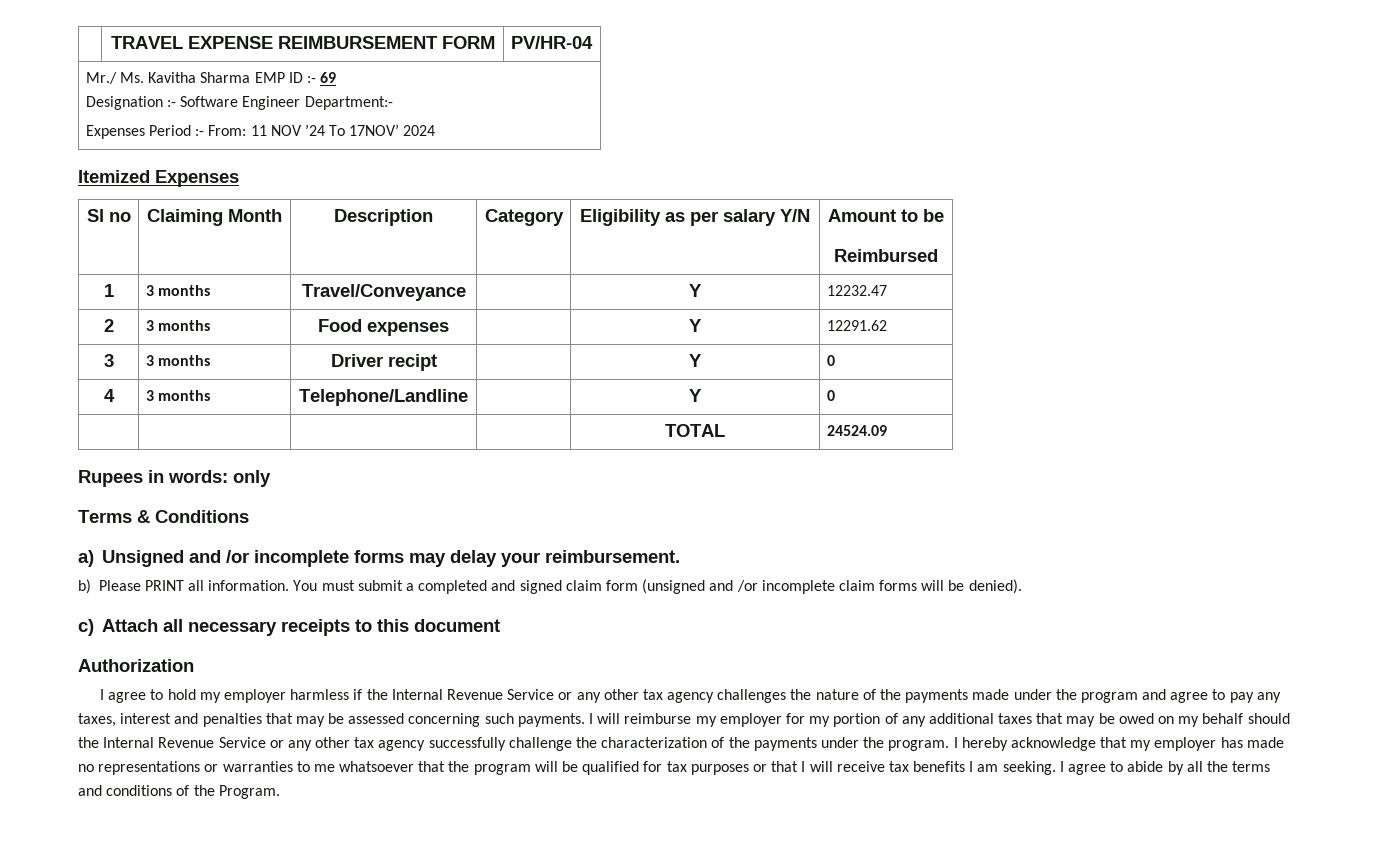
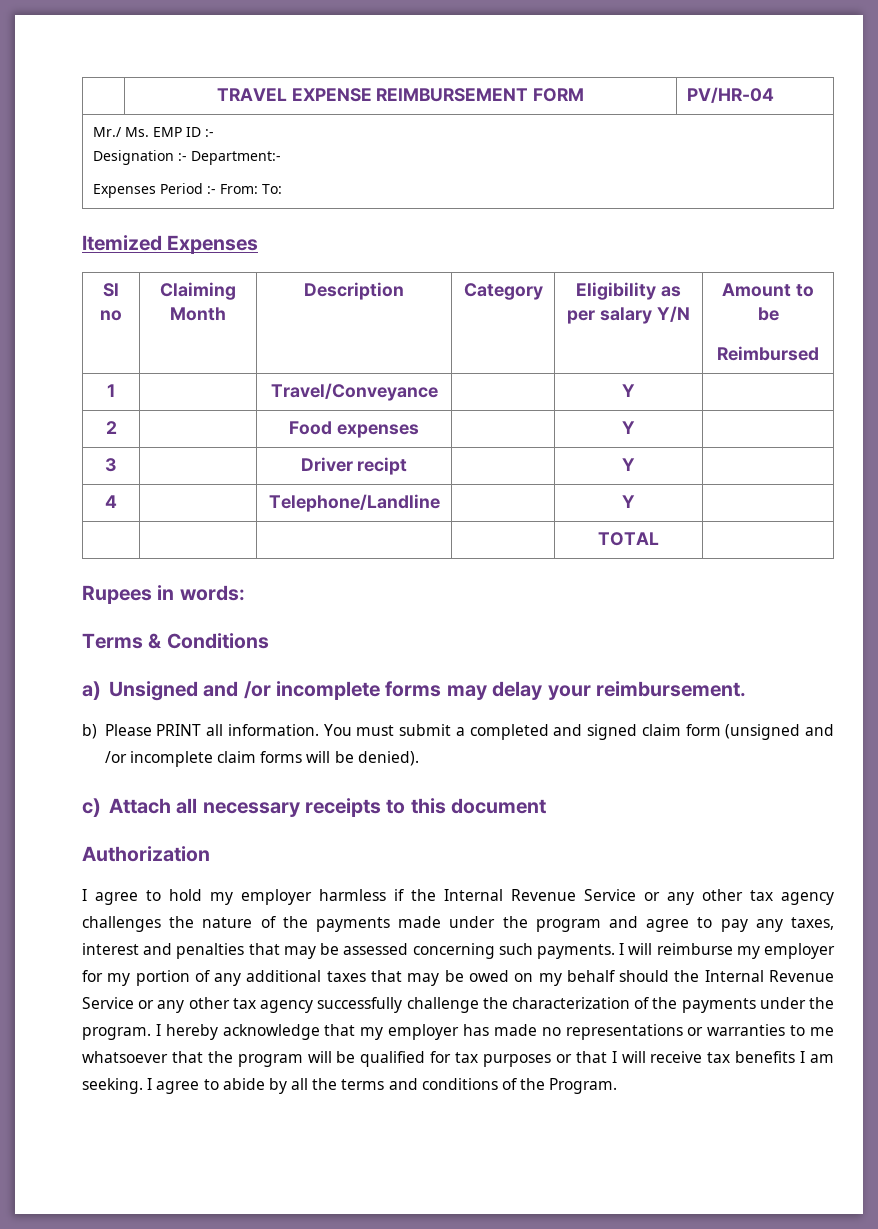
[148,72,251,83] Kavitha Sharma -> (150, 132) none
[320,72,337,83] 69 -> (215, 133) none
[180,96,301,110] Software Engineer -> (188, 157) none
[250,124,436,136] 11 NOV ’24 To 17NOV’ 2024 -> [262,184,283,194] To:
[145,285,210,296] 3 months -> (115, 390) none
[826,285,887,296] 12232.47 -> (635, 390) none
[145,320,210,331] 3 months -> (117, 427) none
[826,320,887,331] 12291.62 -> (635, 427) none
[145,355,210,366] 3 months -> (117, 465) none
[826,355,835,366] 0 -> (635, 464) none
[145,390,210,401] 3 months -> (117, 501) none
[826,390,835,401] 0 -> (635, 501) none
[826,425,887,436] 24524.09 -> (659, 539) none
[233,470,271,487] only -> (245, 593) none

